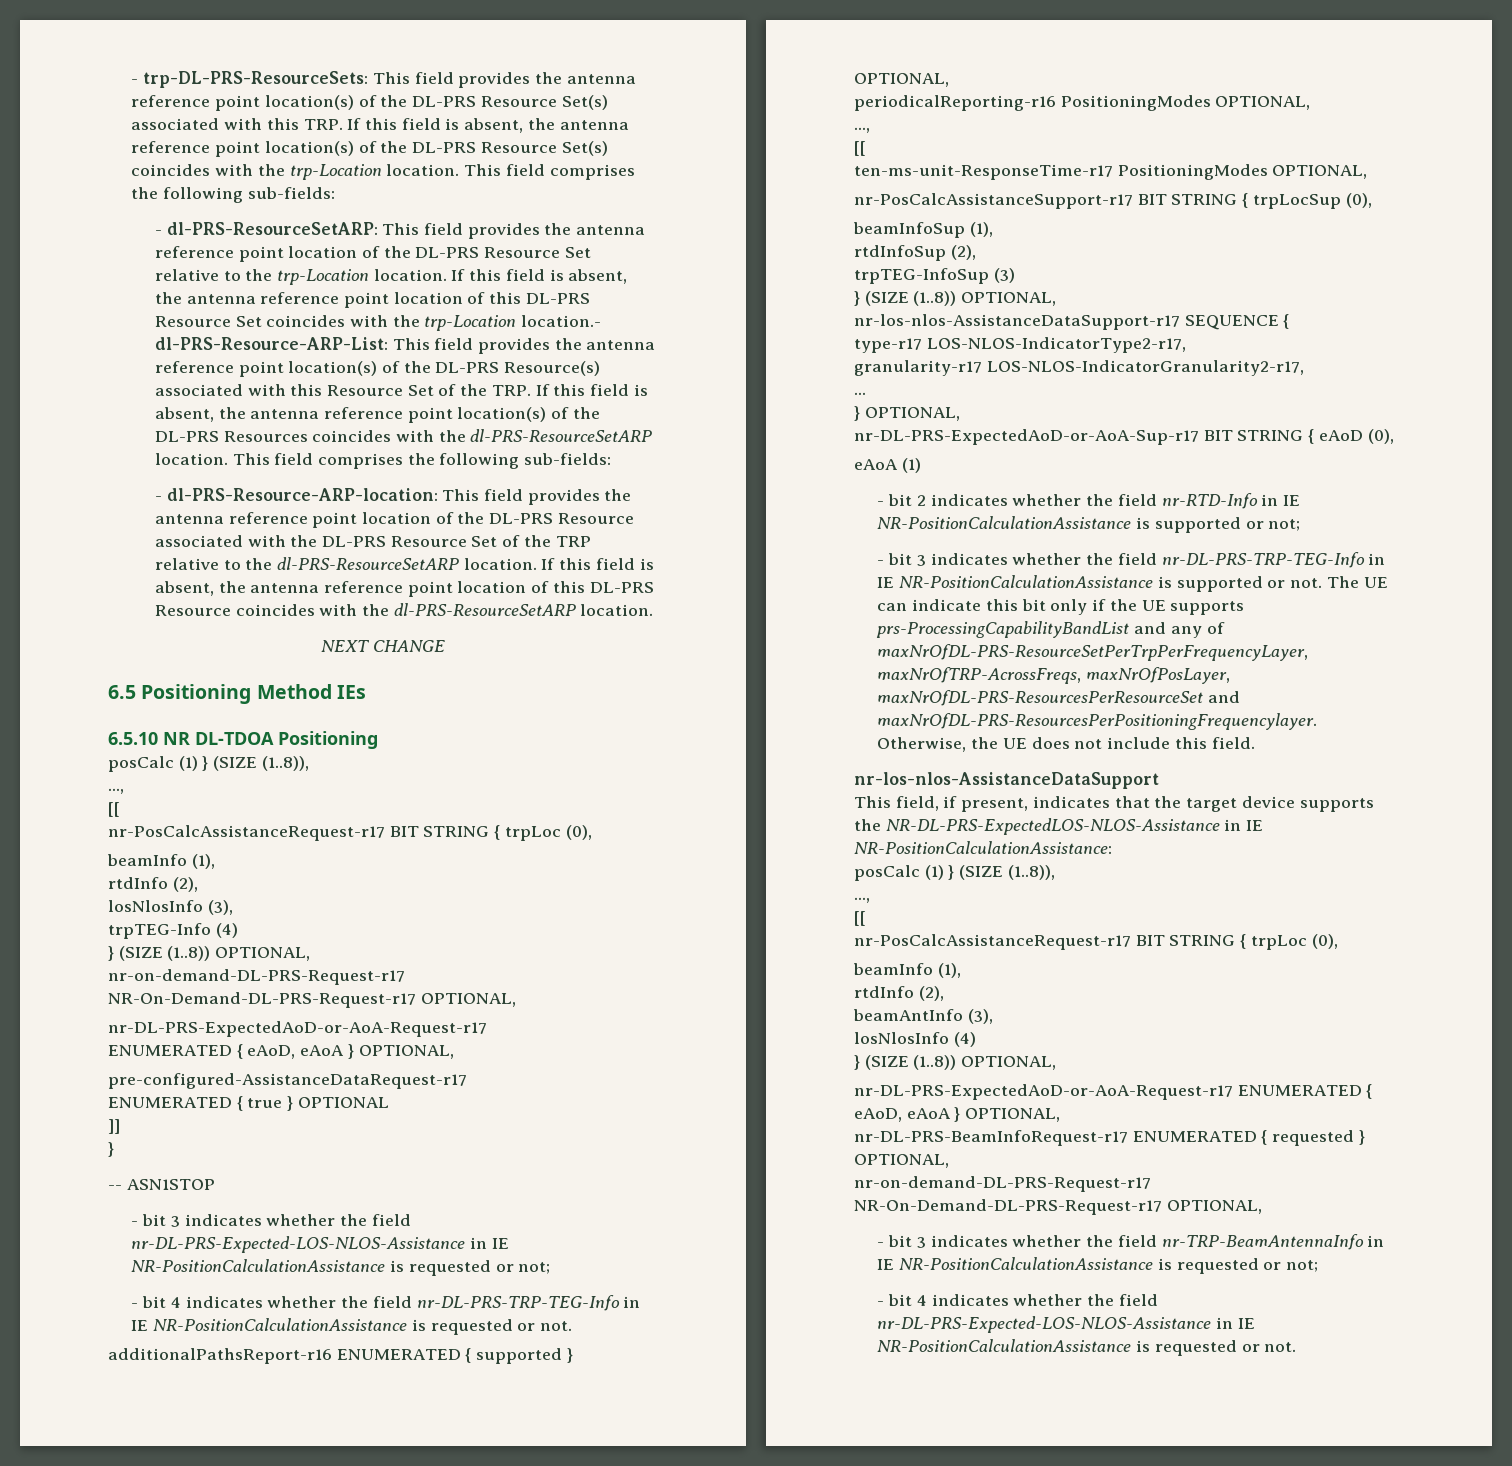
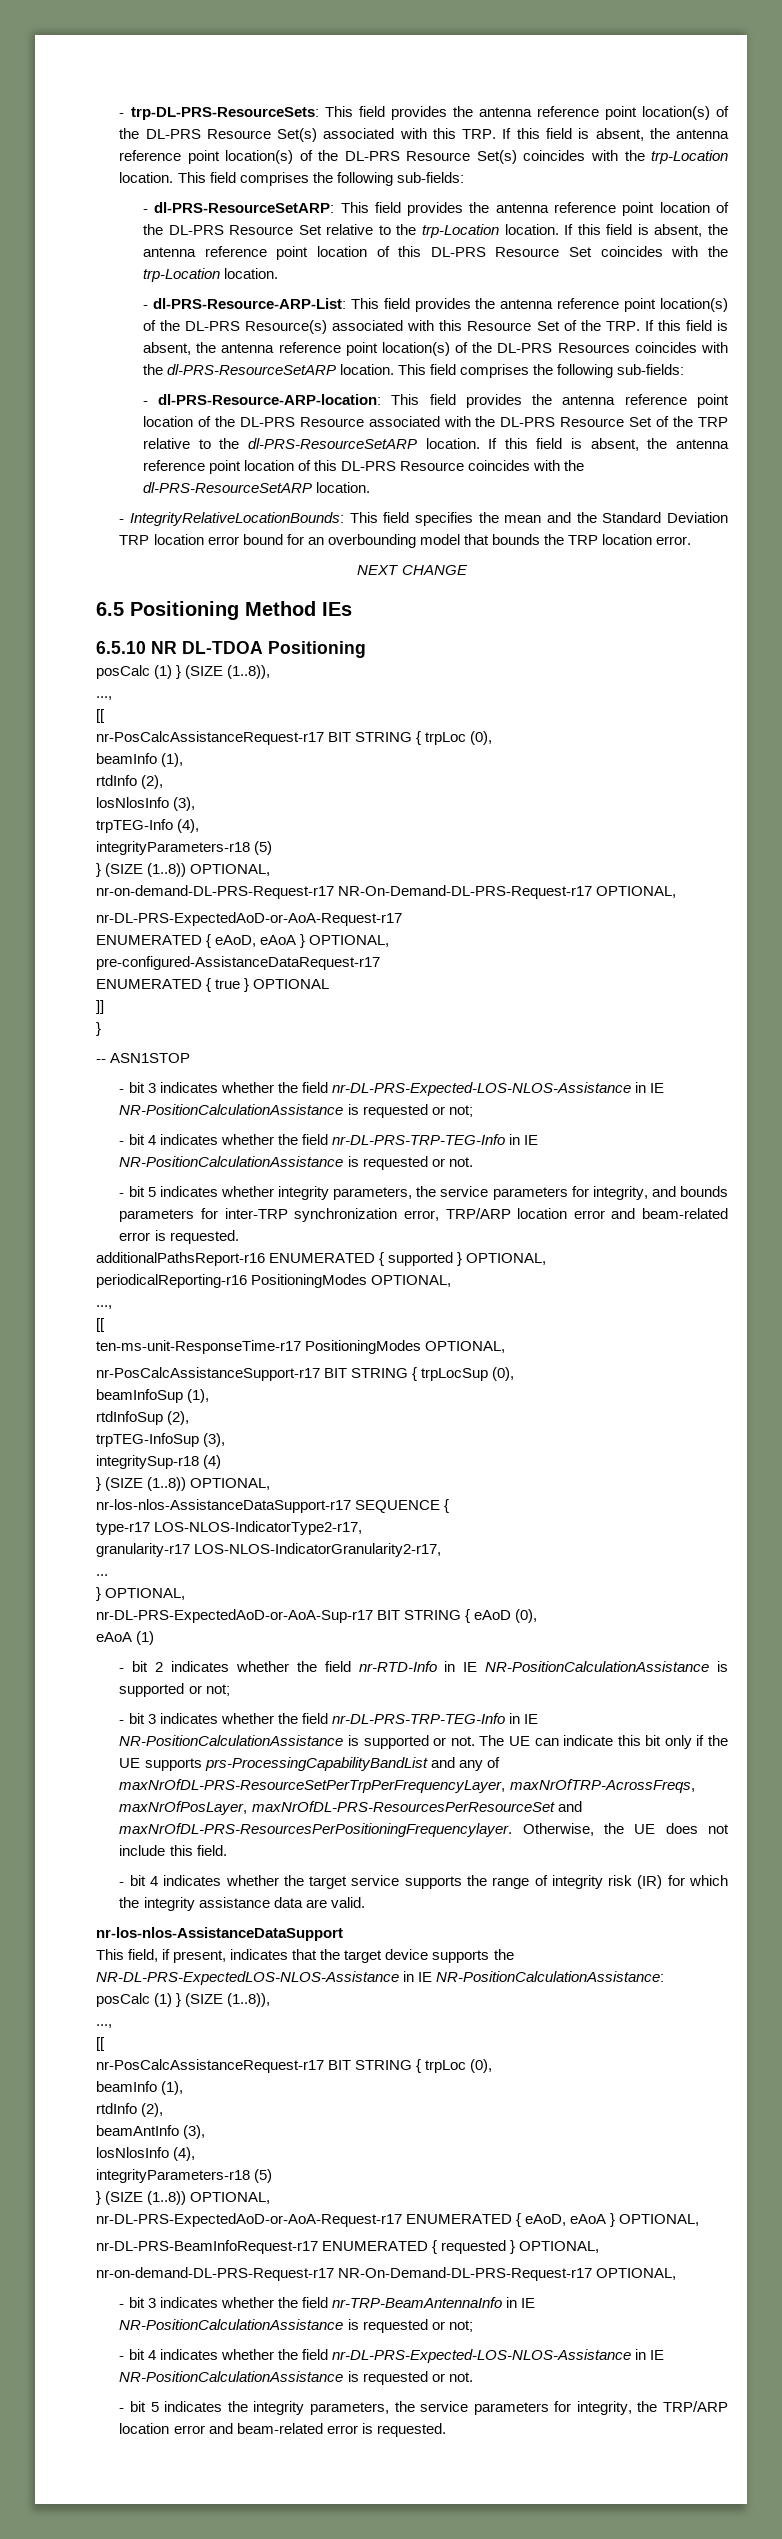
[521,315,602,327] location.- -> [223,268,278,279] [142,305,148,309] location. // -
(654, 610) none -> [119,512,728,526] [119,534,692,548] // - IntegrityRelativeLocationBounds: This field specifies the mean and the Standard Deviation TRP location error bound for an overbounding model that bounds the TRP location error.
[215,923,238,938] (4) -> [177,819,200,833] [96,841,273,855] (4), // integrityParameters-r18 (5)
(573, 1326) none -> [119,1186,729,1200] [119,1208,729,1222] [119,1230,239,1244] // - bit 5 indicates whether integrity parameters, the service parameters for integrity, and bounds parameters for inter-TRP synchronization error, TRP/ARP location error and beam-related error is requested.
[993,268,1015,283] (3) -> [203,1433,226,1447] [96,1455,222,1469] (3), // integritySup-r18 (4)
(1255, 743) none -> [119,1875,729,1889] [119,1897,365,1911] // - bit 4 indicates whether the target service supports the range of integrity risk (IR) for which the integrity assistance data are valid.
[953,1032,976,1047] (4) -> [173,2147,196,2161] [96,2169,273,2183] (4), // integrityParameters-r18 (5)
(1297, 1347) none -> [119,2401,728,2415] [119,2423,446,2437] // - bit 5 indicates the integrity parameters, the service parameters for integrity, the TRP/ARP location error and beam-related error is requested.

